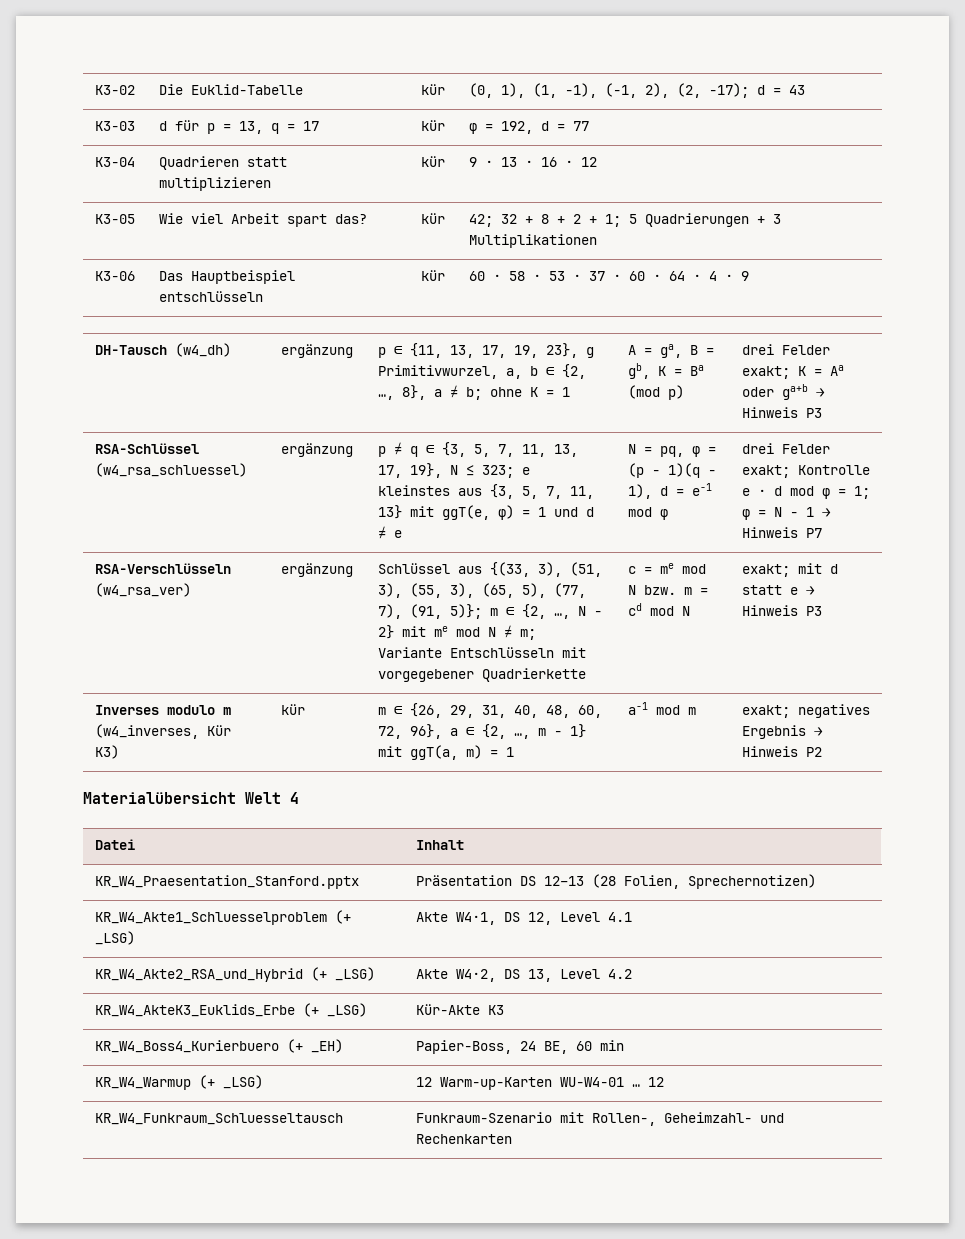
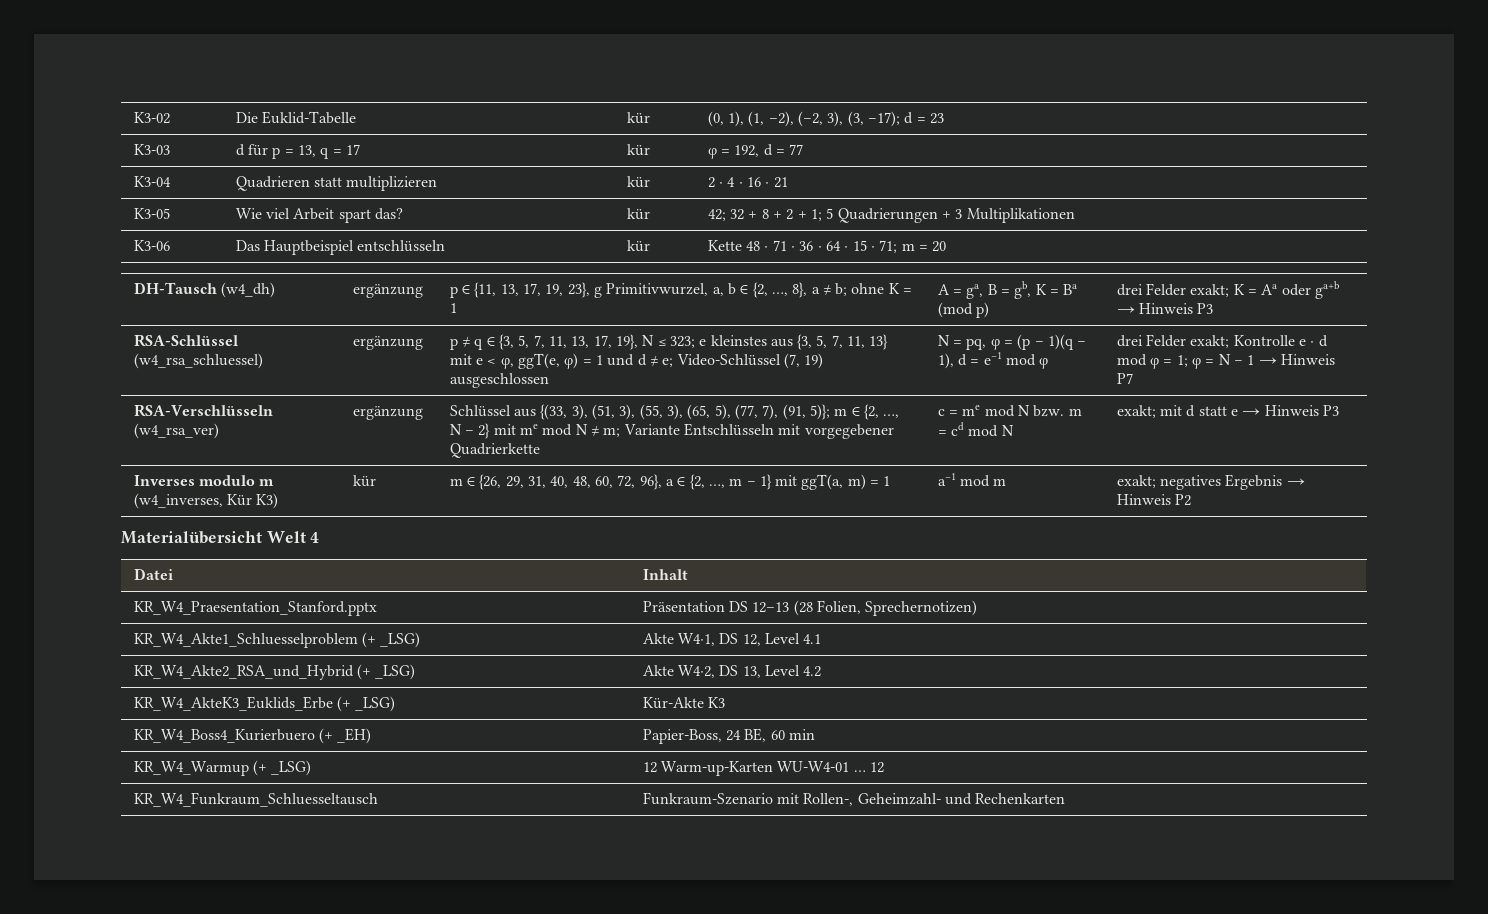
[564,83,701,98] −1), (−1, 2), (2, -> [768,111,864,127] −2), (−2, 3), (3,
[788,85,805,95] 43 -> [929,113,944,124] 23
[468,157,517,167] 9 · 13 -> [707,177,736,188] 2 · 4
[580,157,597,167] 12 -> [773,177,788,188] 21
[468,271,749,281] 60 · 58 · 53 · 37 · 60 · 64 · 4 · 9 -> [707,240,947,253] Kette 48 · 71 · 36 · 64 · 15 · 71; m = 20
(434, 511) none -> [476,358,514,369] e < φ,
[393,530,402,538] e -> [662,353,824,369] [449,373,549,388] e; Video-Schlüssel (7, 19) ausgeschlossen

